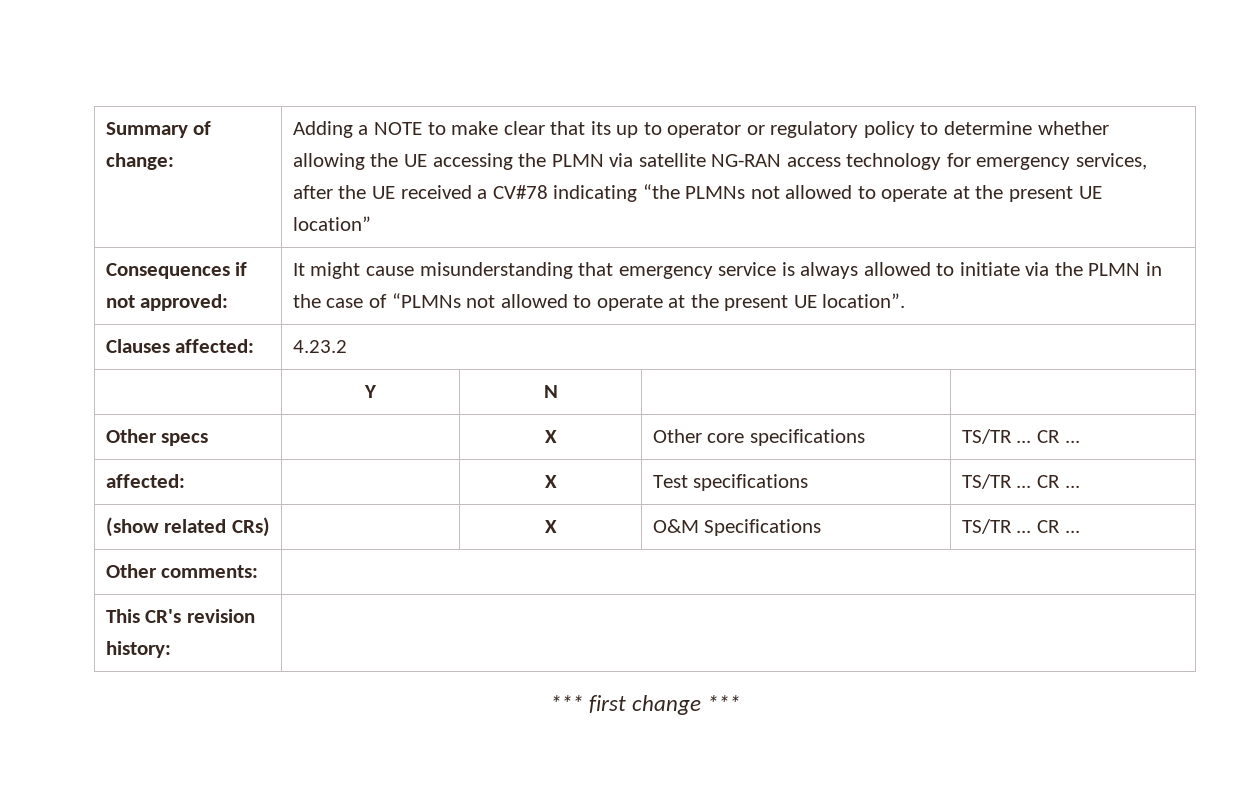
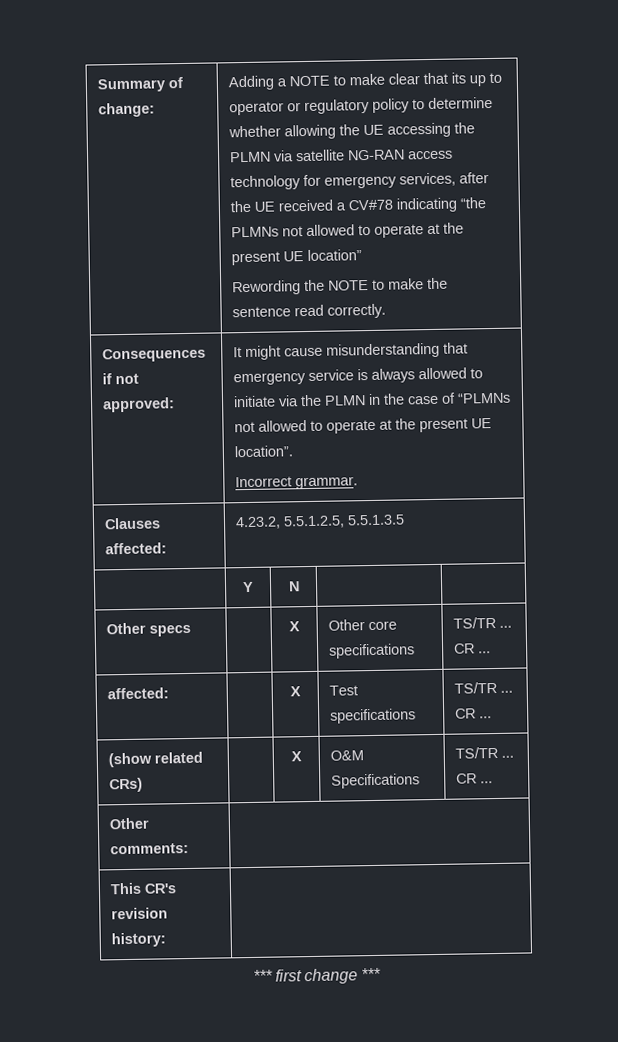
(371, 223) none -> [232,277,449,296] [232,303,387,319] // Rewording the NOTE to make the sentence read correctly.
(906, 300) none -> [235,476,359,490] // Incorrect grammar.
[292,340,347,353] 4.23.2 -> [235,514,406,530] 4.23.2, 5.5.1.2.5, 5.5.1.3.5

